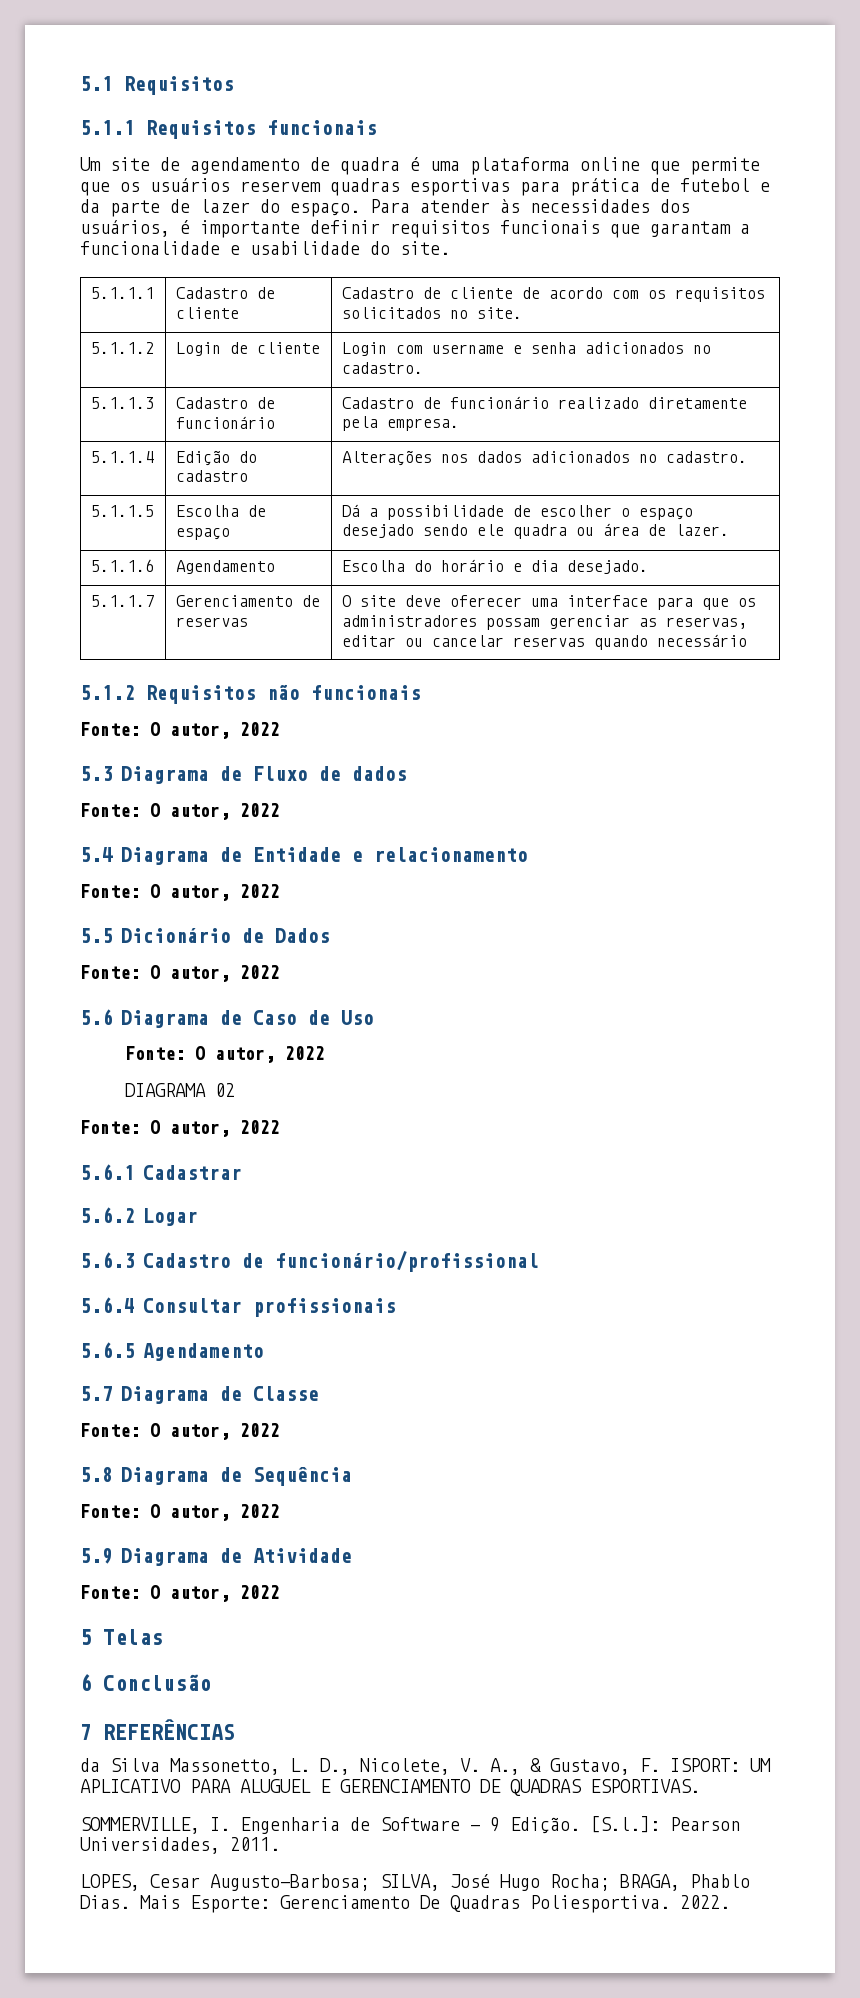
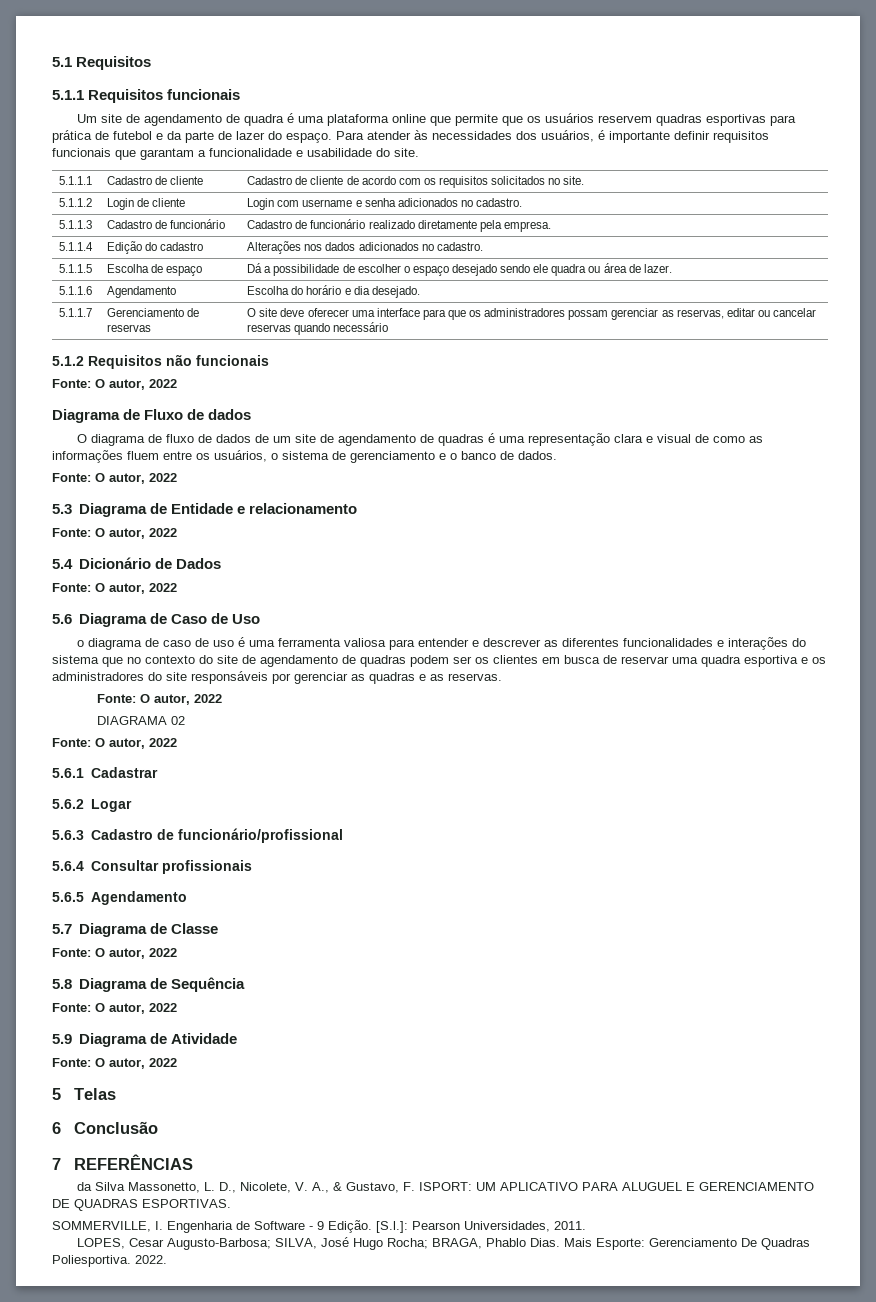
[80,766,113,781] 5.3 -> (177, 383) none
[80,803,280,820] [80,847,113,862] // Fonte: O autor, 2022 // 5.4 -> [77,433,764,446] [52,450,557,463] [52,473,177,484] [52,504,72,514] // O diagrama de fluxo de dados de um site de agendamento de quadras é uma representação clara e visual de como as informações fluem entre os usuários, o sistema de gerenciamento e o banco de dados. // Fonte: O autor, 2022 // 5.3
[80,928,113,943] 5.5 -> [52,559,73,569] 5.4
(374, 1017) none -> [77,637,807,650] [52,655,826,667] [52,671,502,684] // o diagrama de caso de uso é uma ferramenta valiosa para entender e descrever as diferentes funcionalidades e interações do sistema que no contexto do site de agendamento de quadras podem ser os clientes em busca de reservar uma quadra esportiva e os administradores do site responsáveis por gerenciar as quadras e as reservas.

